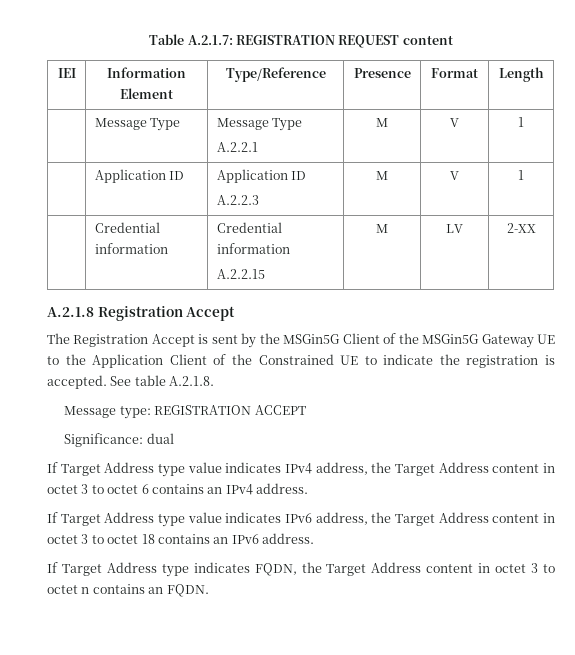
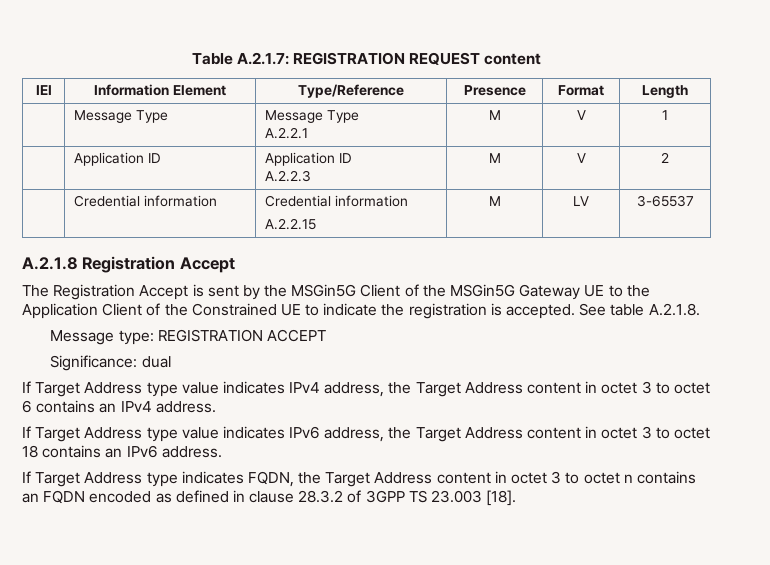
[518,170,524,180] 1 -> [661,152,669,163] 2
[506,223,536,233] 2-XX -> [636,195,694,207] 3-65537
[166,584,209,597] FQDN. -> [43,490,517,506] FQDN encoded as defined in clause 28.3.2 of 3GPP TS 23.003 [18].

